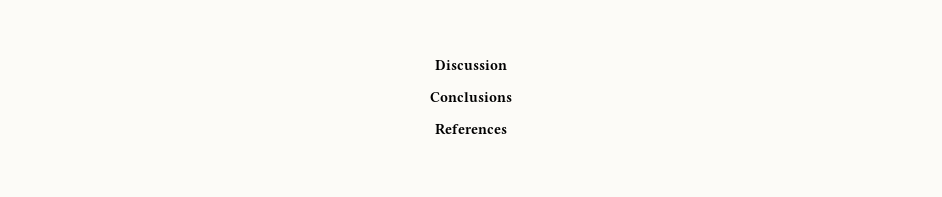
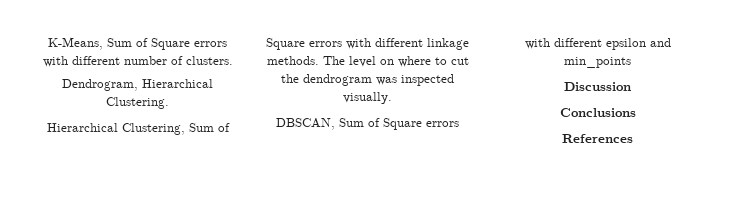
(435, 65) none -> [48,37,227,50] [42,56,233,67] [62,79,213,91] [106,97,169,109] [46,123,230,135] [266,38,469,50] [266,56,469,67] [281,74,454,86] [343,92,392,104] [276,118,459,130] [524,38,671,50] [564,57,631,68] K-Means, Sum of Square errors with different number of clusters. // Dendrogram, Hierarchical Clustering. // Hierarchical Clustering, Sum of Square errors with different linkage methods. The level on where to cut the dendrogram was inspected visually. // DBSCAN, Sum of Square errors with different epsilon and min_points //

